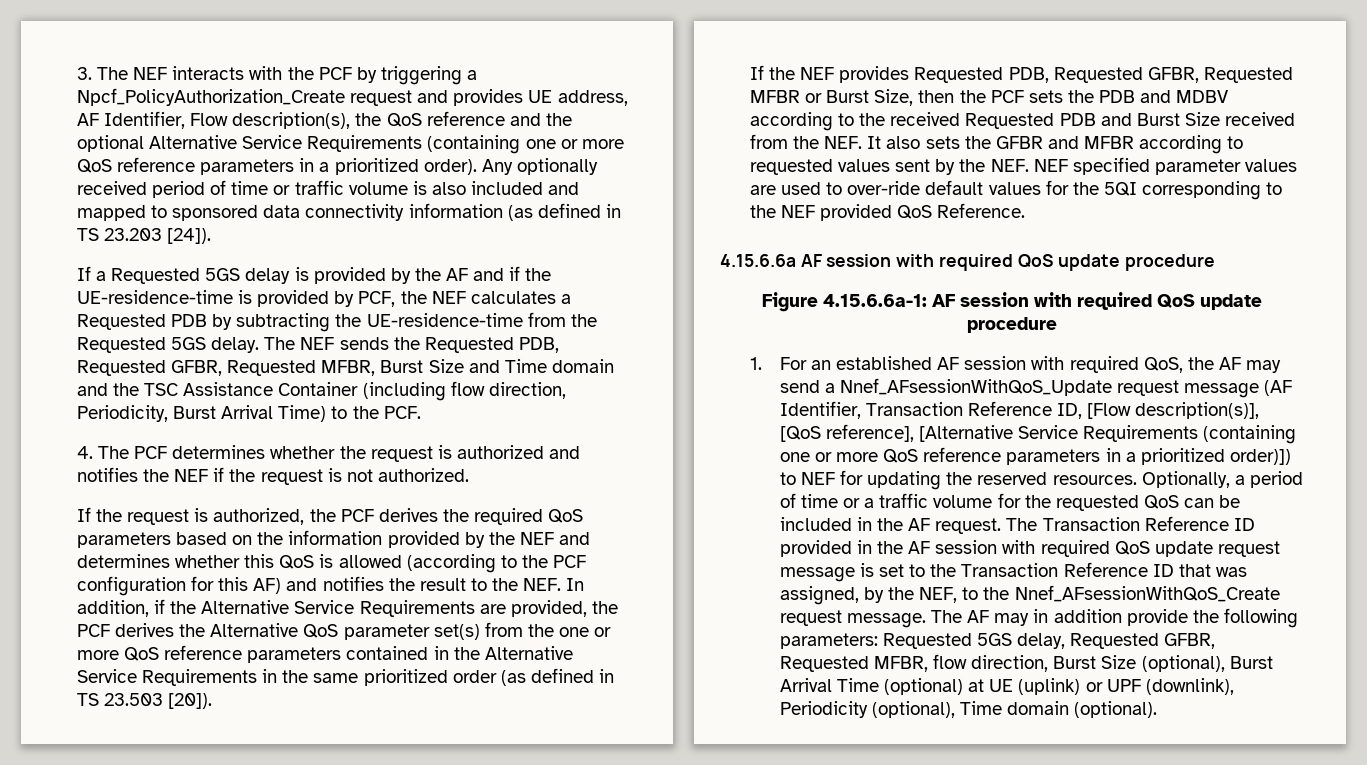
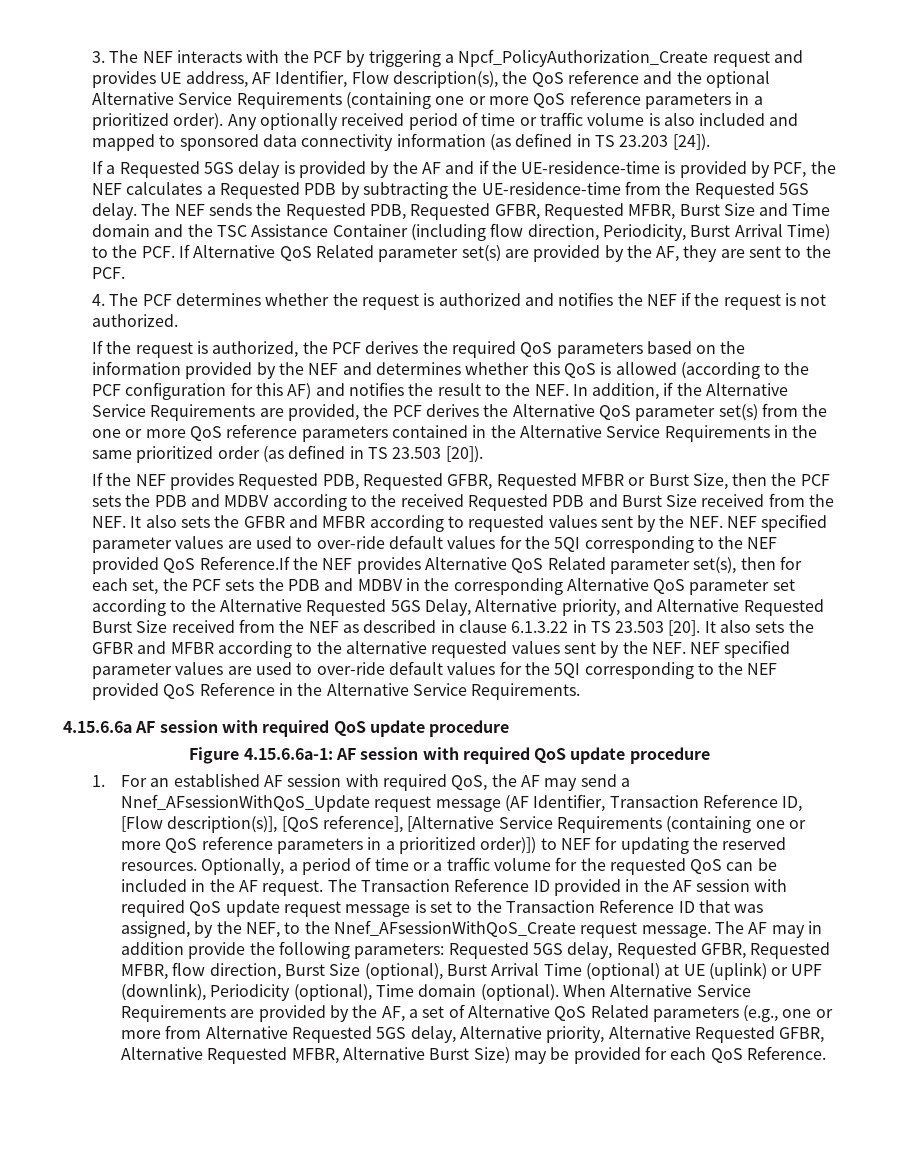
(421, 412) none -> [178,244,831,262] [92,267,126,279] If Alternative QoS Related parameter set(s) are provided by the AF, they are sent to the PCF.
[937,203,1026,218] Reference. -> [199,556,802,574] [92,578,795,595] [92,599,824,616] [92,619,814,636] [92,640,791,658] [92,661,778,679] [92,682,581,700] Reference.If the NEF provides Alternative QoS Related parameter set(s), then for each set, the PCF sets the PDB and MDBV in the corresponding Alternative QoS parameter set according to the Alternative Requested 5GS Delay, Alternative priority, and Alternative Requested Burst Size received from the NEF as described in clause 6.1.3.22 in TS 23.503 [20]. It also sets the GFBR and MFBR according to the alternative requested values sent by the NEF. NEF specified parameter values are used to over-ride default values for the 5QI corresponding to the NEF provided QoS Reference in the Alternative Service Requirements.
(1158, 709) none -> [562,984,751,997] [121,1004,833,1022] [121,1025,825,1043] [121,1046,826,1064] When Alternative Service Requirements are provided by the AF, a set of Alternative QoS Related parameters (e.g., one or more from Alternative Requested 5GS delay, Alternative priority, Alternative Requested GFBR, Alternative Requested MFBR, Alternative Burst Size) may be provided for each QoS Reference.

